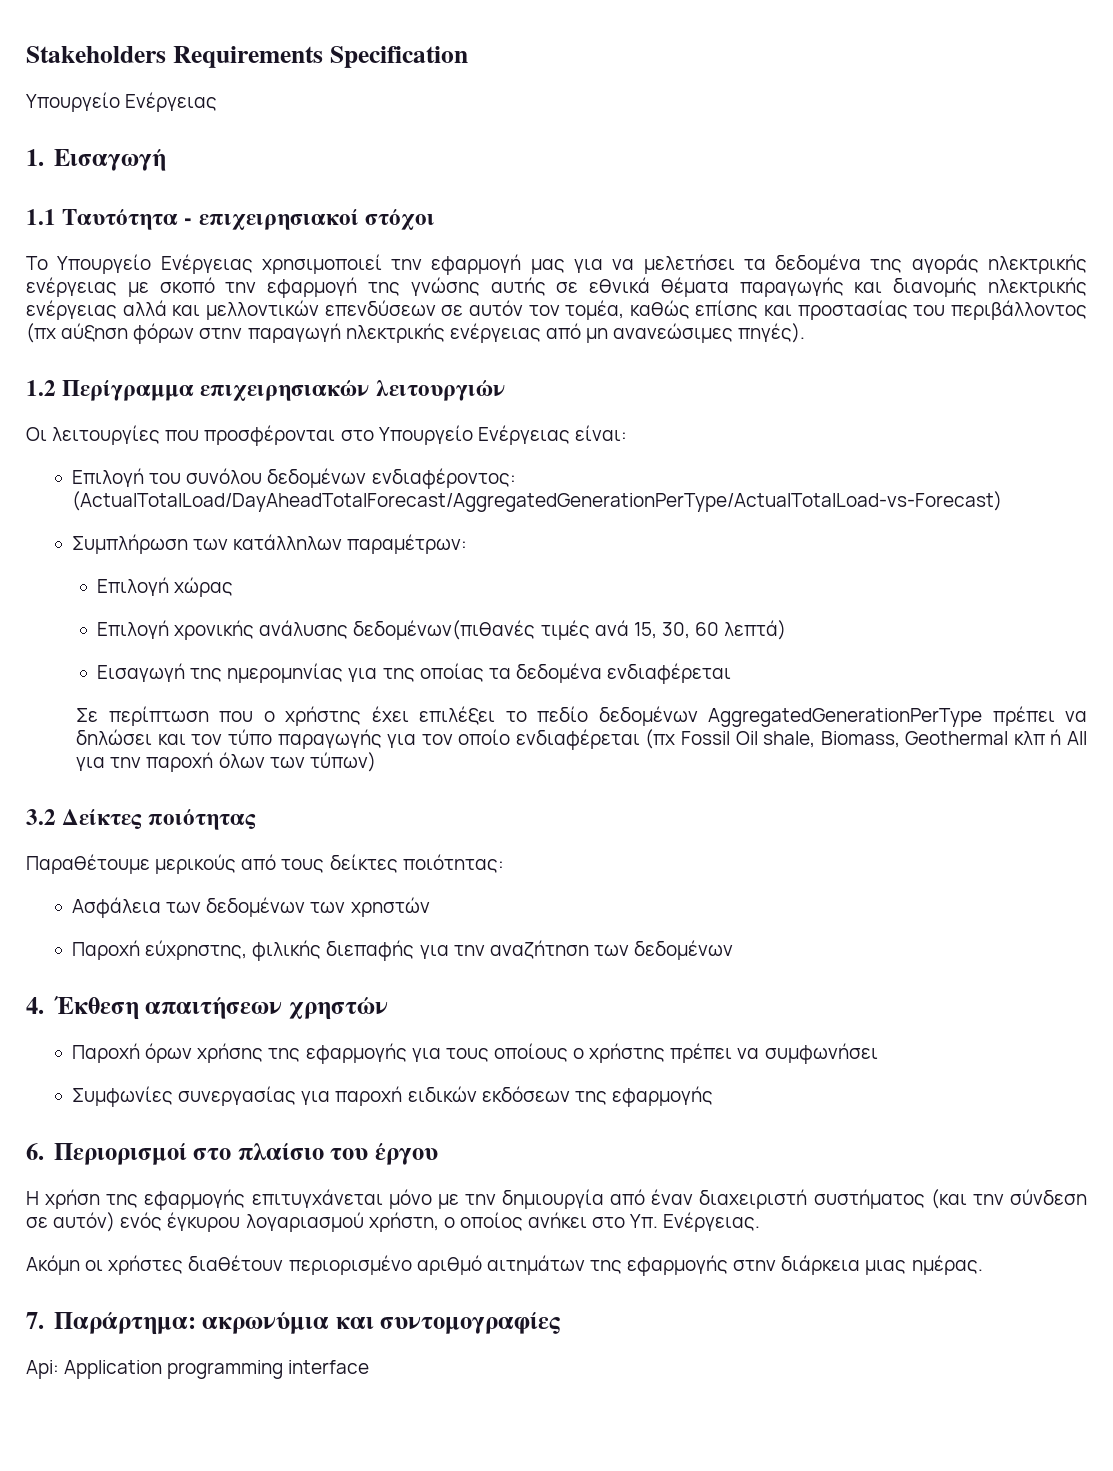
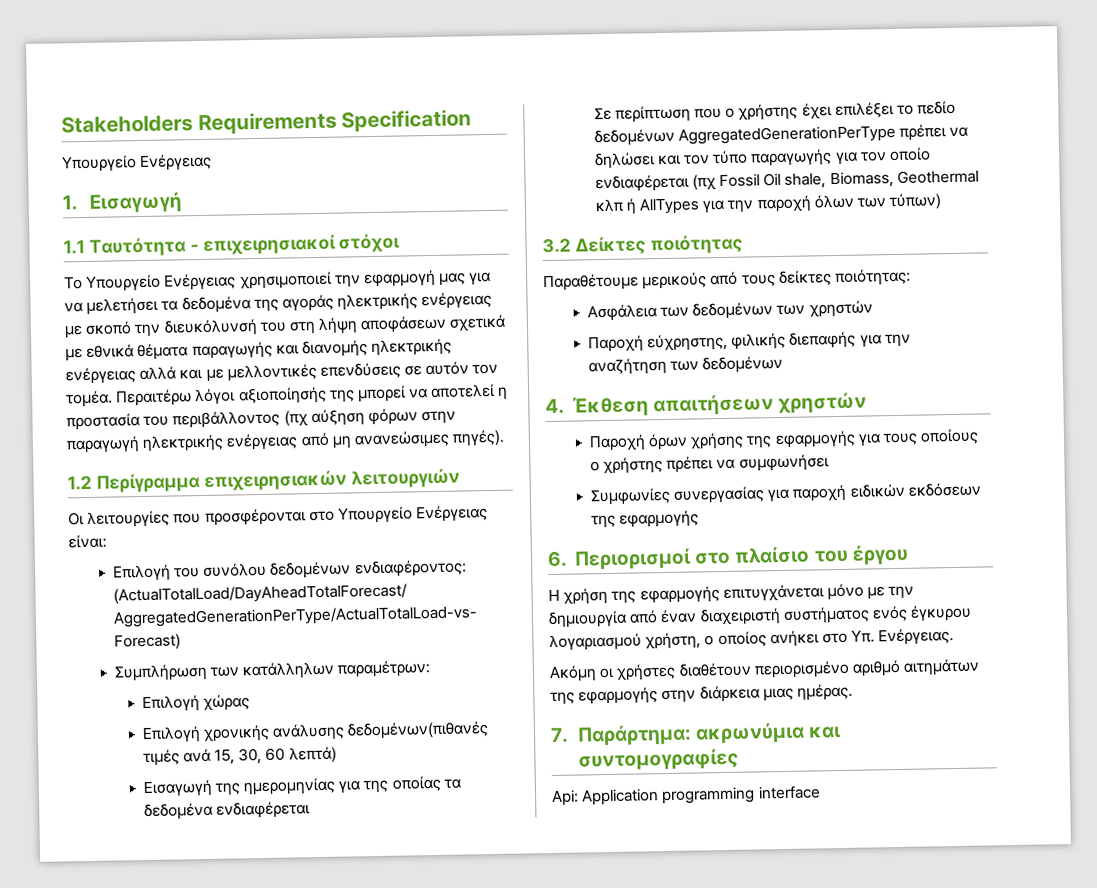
[267,277,579,298] εφαρμογή της γνώσης αυτής σε -> [163,314,507,337] [65,348,83,362] διευκόλυνσή του στη λήψη αποφάσεων σχετικά με
[205,300,908,320] μελλοντικών επενδύσεων σε αυτόν τον τομέα, καθώς επίσης και προστασίας -> [205,361,499,382] [66,383,509,408] [66,413,140,431] με μελλοντικές επενδύσεις σε αυτόν τον τομέα. Περαιτέρω λόγοι αξιοποίησής της μπορεί να αποτελεί η προστασία
[1067,731,1087,745] All -> [638,198,700,215] AllTypes
[930,1189,1087,1209] [26,1212,116,1232] (και την σύνδεση σε αυτόν) -> (870, 615) none

